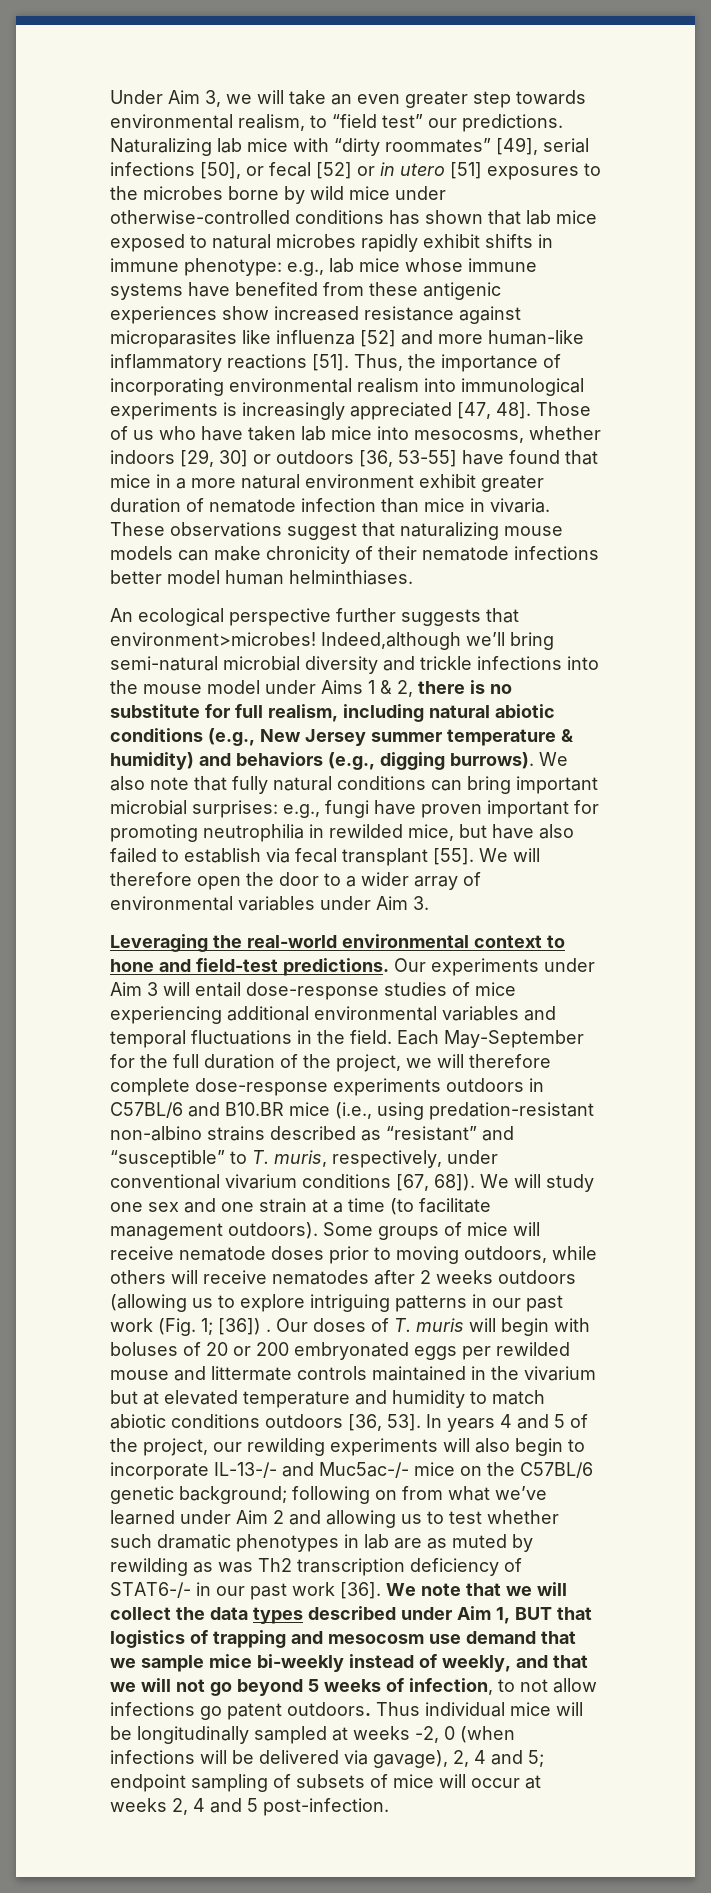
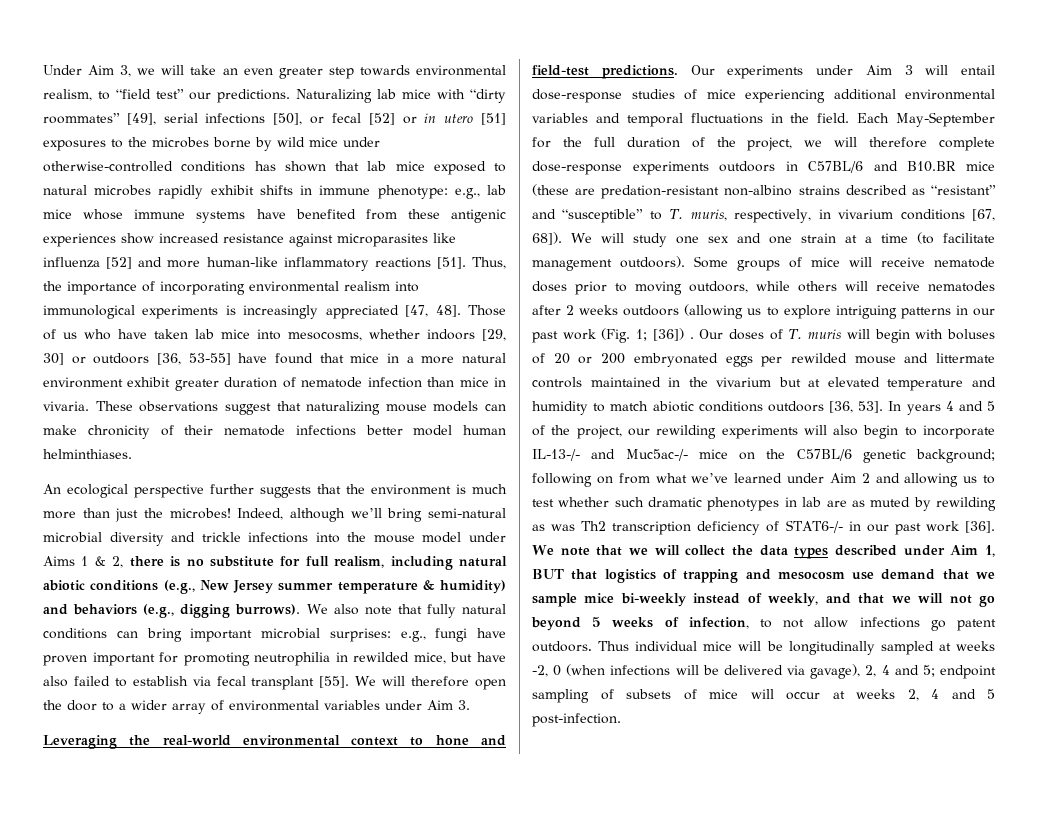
[110,632,461,650] environment>microbes! Indeed,although -> [346,484,507,495] [43,508,345,522] the environment is much more than just the microbes! Indeed, although
[335,1102,424,1120] (i.e., using -> [532,184,596,196] (these are
[447,1150,498,1164] [110,1174,220,1189] under conventional -> [818,209,831,219] in

